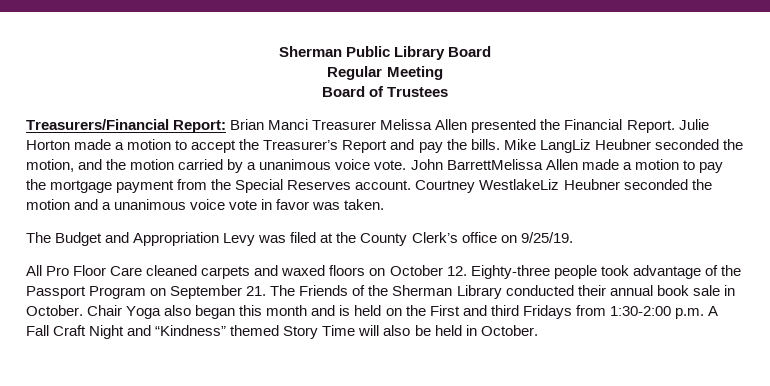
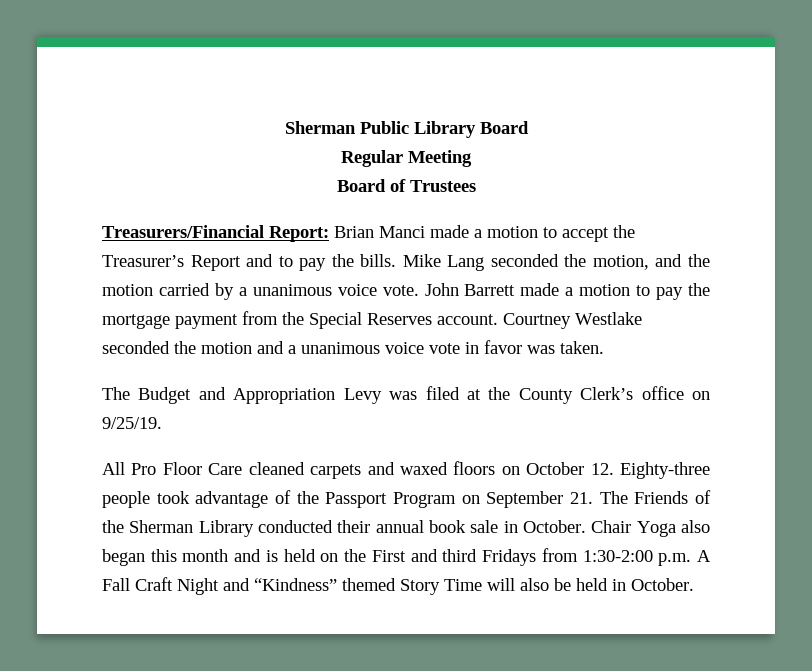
[312,119,709,133] [26,140,70,150] Treasurer Melissa Allen presented the Financial Report. Julie Horton -> (425, 232) none
(415, 144) none -> [278,256,293,267] to
[539,139,651,153] LangLiz Heubner -> [447,255,485,271] Lang
[446,159,578,170] BarrettMelissa Allen -> [464,284,516,296] Barrett
[479,179,620,190] WestlakeLiz Heubner -> [575,312,642,325] Westlake

